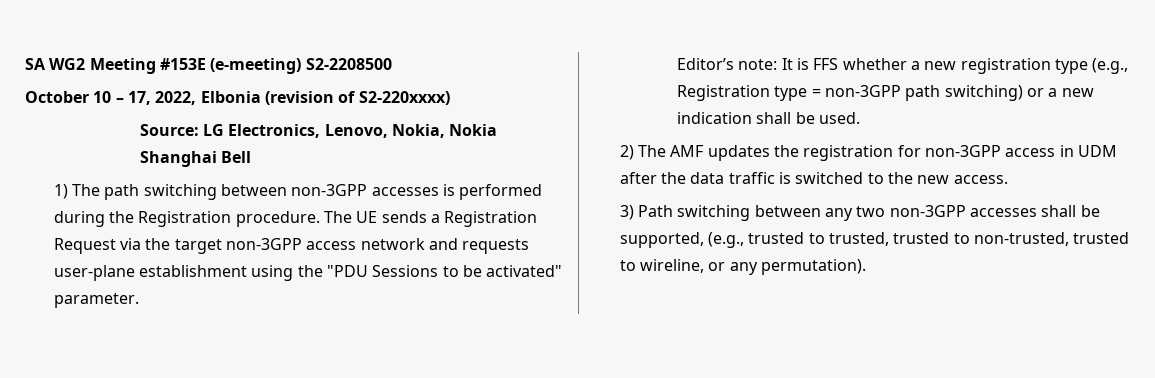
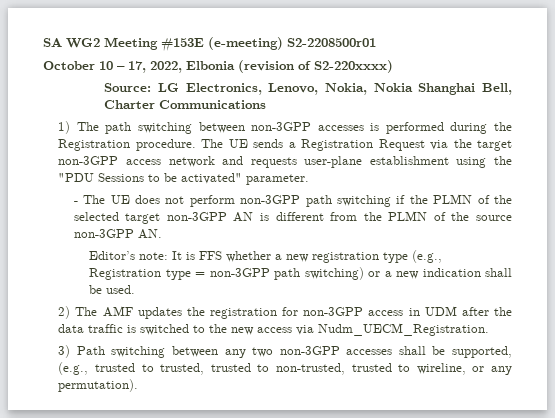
[305,58,392,70] S2-2208500 -> [287,38,376,47] S2-2208500r01
[221,151,252,163] Bell -> [482,83,512,95] [104,100,267,109] Bell, Charter Communications
(139, 300) none -> [73,194,512,207] [73,211,513,224] [73,229,162,239] // - The UE does not perform non-3GPP path switching if the PLMN of the selected target non-3GPP AN is different from the PLMN of the source non-3GPP AN.
[953,175,1008,184] access. -> [257,323,490,336] access via Nudm_UECM_Registration.

